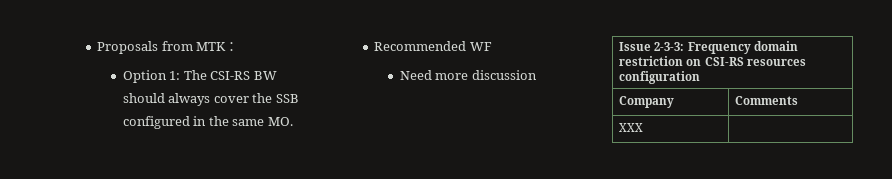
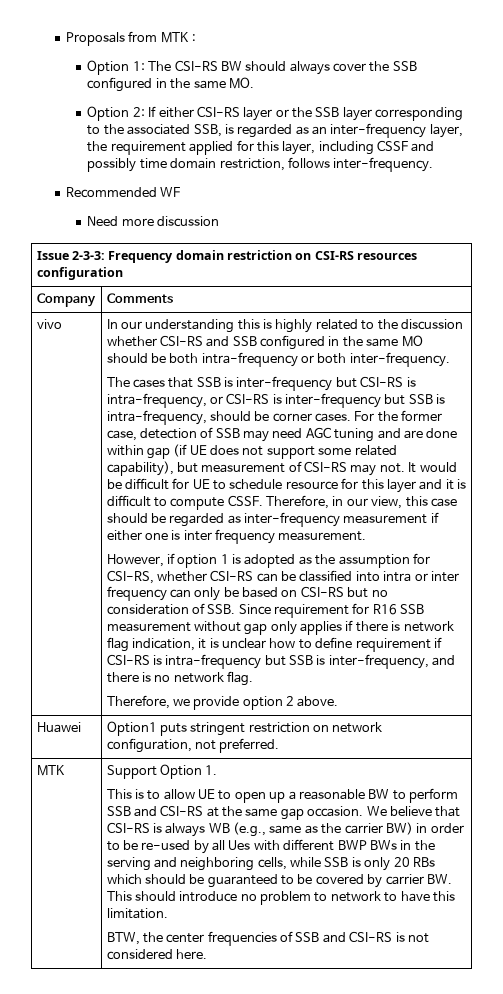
(293, 121) none -> [87,106,464,121] [87,123,463,138] [87,140,435,155] [87,157,434,172] // Option 2: If either CSI-RS layer or the SSB layer corresponding to the associated SSB, is regarded as an inter-frequency layer, the requirement applied for this layer, including CSSF and possibly time domain restriction, follows inter-frequency.
[619,123,644,132] XXX | -> [36,319,62,329] [106,319,463,333] [106,335,423,350] [106,352,450,367] [106,376,416,391] [106,393,446,408] [106,410,443,425] [106,427,458,442] [106,444,397,459] [106,461,457,476] [106,478,467,493] [106,495,457,510] [106,512,439,527] [106,529,367,544] [106,553,430,568] [106,570,459,584] [106,586,388,601] [106,603,425,618] [106,620,454,635] [106,637,442,652] [106,654,456,669] [106,671,254,686] [106,695,339,710] [36,722,81,733] [106,721,383,736] [106,738,280,753] [36,765,65,776] [106,764,218,779] [106,788,459,803] [106,805,461,820] [106,822,464,837] [106,839,435,854] [106,857,435,871] [106,874,452,888] [106,891,455,905] [106,908,168,919] [106,931,429,946] [106,949,207,960] vivo | In our understanding this is highly related to the discussion whether CSI-RS and SSB configured in the same MO should be both intra-frequency or both inter-frequency. // The cases that SSB is inter-frequency but CSI-RS is intra-frequency, or CSI-RS is inter-frequency but SSB is intra-frequency, should be corner cases. For the former case, detection of SSB may need AGC tuning and are done within gap (if UE does not support some related capability), but measurement of CSI-RS may not. It would be difficult for UE to schedule resource for this layer and it is difficult to compute CSSF. Therefore, in our view, this case should be regarded as inter-frequency measurement if either one is inter frequency measurement. // However, if option 1 is adopted as the assumption for CSI-RS, whether CSI-RS can be classified into intra or inter frequency can only be based on CSI-RS but no consideration of SSB. Since requirement for R16 SSB measurement without gap only applies if there is network flag indication, it is unclear how to define requirement if CSI-RS is intra-frequency but SSB is inter-frequency, and there is no network flag. // Therefore, we provide option 2 above. // Huawei | Option1 puts stringent restriction on network configuration, not preferred. // MTK | Support Option 1. // This is to allow UE to open up a reasonable BW to perform SSB and CSI-RS at the same gap occasion. We believe that CSI-RS is always WB (e.g., same as the carrier BW) in order to be re-used by all Ues with different BWP BWs in the serving and neighboring cells, while SSB is only 20 RBs which should be guaranteed to be covered by carrier BW. This should introduce no problem to network to have this limitation. // BTW, the center frequencies of SSB and CSI-RS is not considered here.

